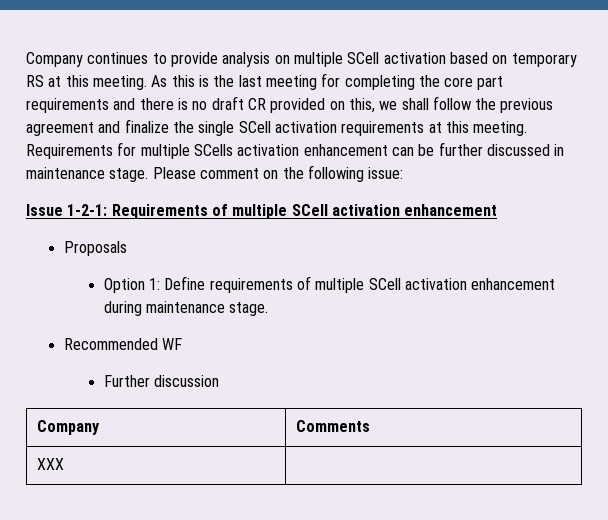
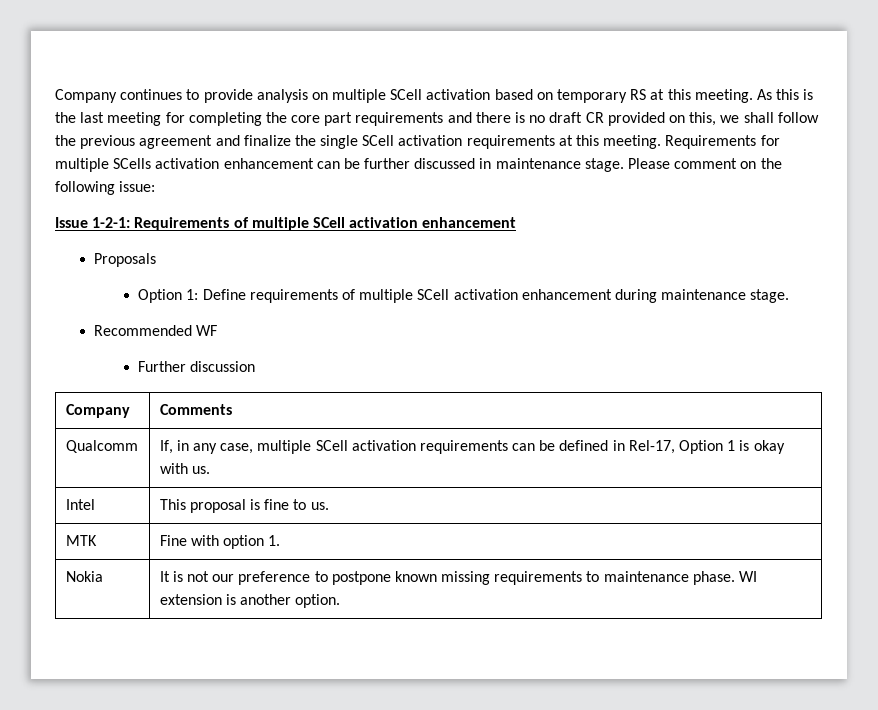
[37,458,65,470] XXX | -> [65,440,138,453] [159,440,785,454] [159,463,210,474] [65,499,95,510] [159,499,329,513] [65,535,97,546] [159,535,281,549] [65,571,103,582] [159,571,758,585] [159,594,341,608] Qualcomm | If, in any case, multiple SCell activation requirements can be defined in Rel-17, Option 1 is okay with us. // Intel | This proposal is fine to us. // MTK | Fine with option 1. // Nokia | It is not our preference to postpone known missing requirements to maintenance phase. WI extension is another option.

